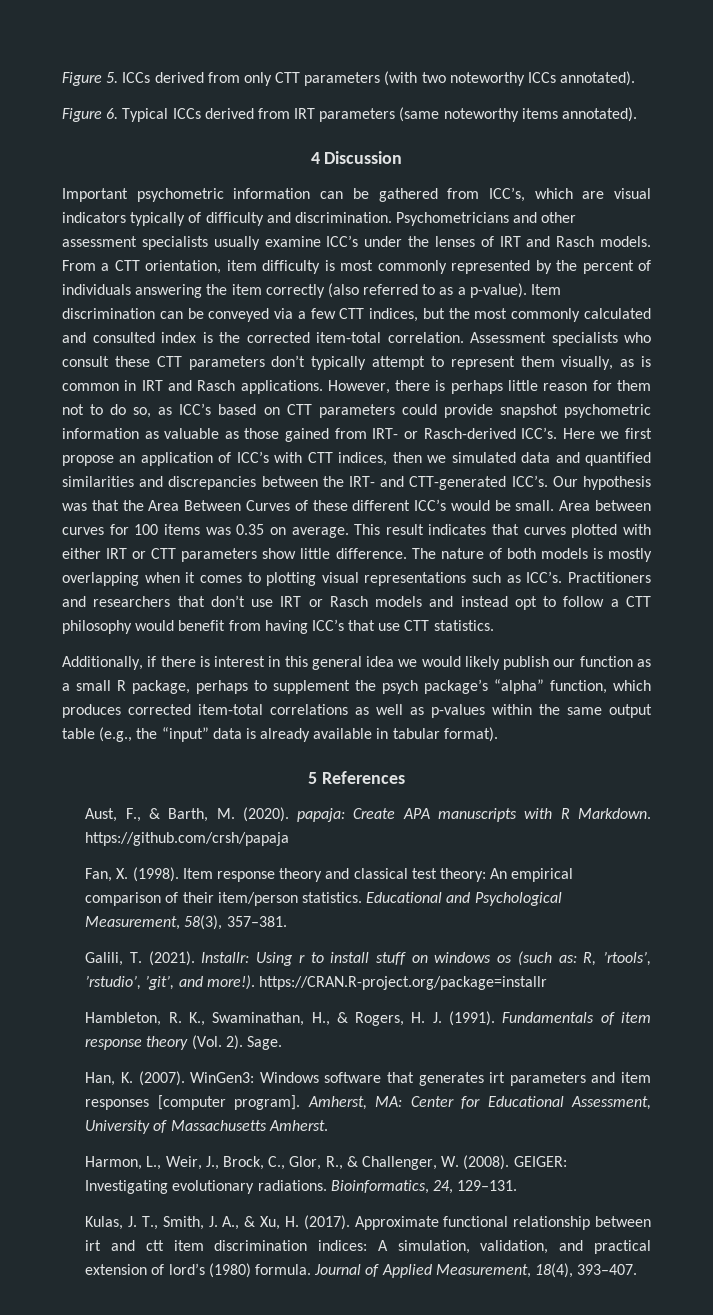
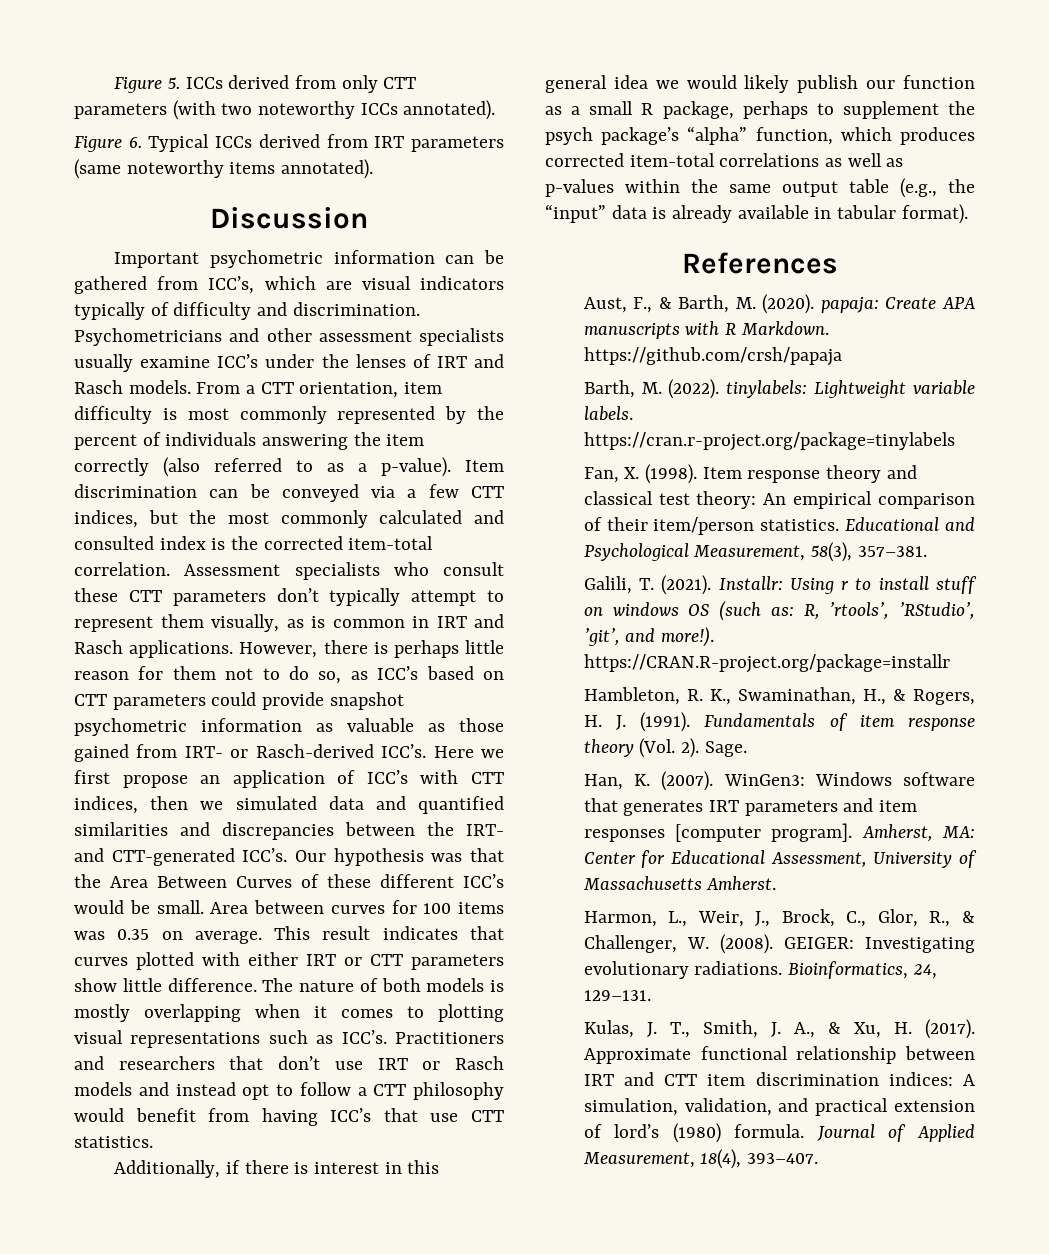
[310,152,320,164] 4 -> (374, 169) none
[308,772,318,784] 5 -> (968, 214) none
(290, 839) none -> [583,379,975,399] [583,406,633,421] [583,432,955,451] // Barth, M. (2022). tinylabels: Lightweight variable labels. https://cran.r-project.org/package=tinylabels
[497,955,513,963] os -> [688,604,710,616] OS
[85,975,142,990] ’rstudio’, -> [899,602,975,620] ’RStudio’,
[489,1072,506,1083] irt -> [709,800,740,812] IRT
[85,1240,164,1251] irt and ctt -> [583,1072,698,1086] IRT and CTT

